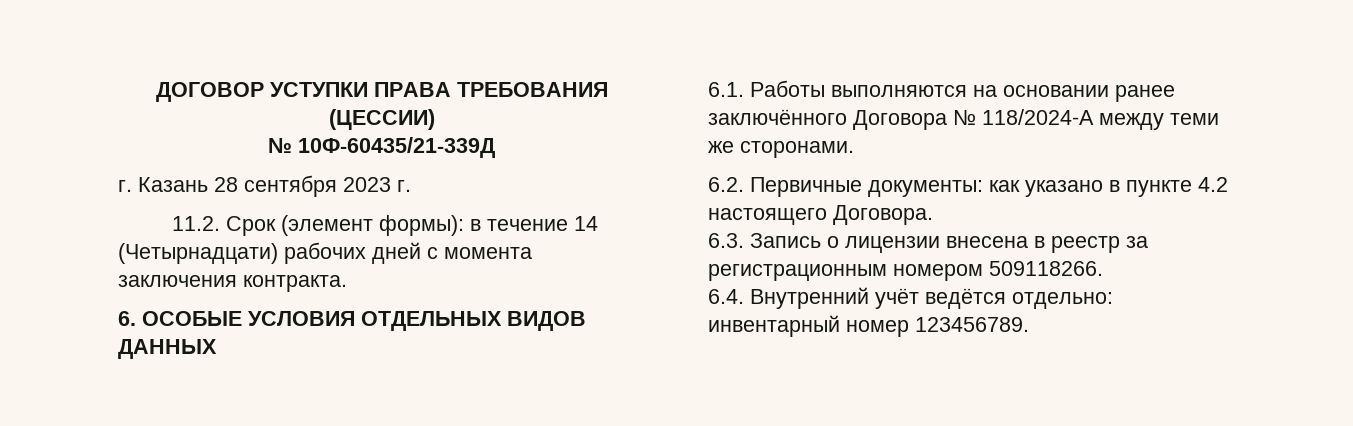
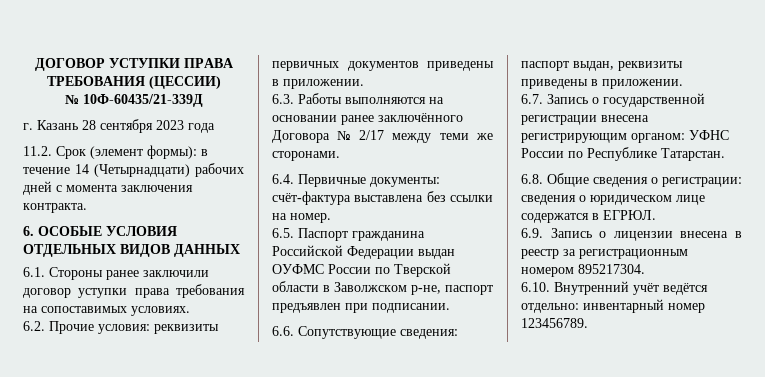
[397,180,411,192] г. -> [188,123,215,133] года
(744, 89) none -> [49,267,209,280] [23,284,246,298] [23,306,190,316] [23,321,219,334] [272,61,494,71] [272,79,364,89] [272,94,294,104] Стороны ранее заключили договор уступки права требования на сопоставимых условиях. // 6.2. Прочие условия: реквизиты первичных документов приведены в приложении. // 6.3.
[982,109,1094,125] 118/2024-А -> [358,130,384,140] 2/17
[708,177,744,192] 6.2. -> [272,174,294,184] 6.4.
[989,177,1228,197] [708,205,933,225] [708,233,744,248] как указано в пункте 4.2 настоящего Договора. // 6.3. -> [272,191,493,205] [272,213,331,223] [272,228,425,241] [272,245,455,259] [272,263,451,277] [272,281,493,295] [272,303,450,313] [272,326,458,339] [521,61,683,71] [521,79,683,89] [521,93,705,107] [521,115,649,125] [521,130,729,143] [521,147,725,161] [521,173,742,187] [521,195,705,205] [521,210,656,223] [521,228,543,238] счёт-фактура выставлена без ссылки на номер. // 6.5. Паспорт гражданина Российской Федерации выдан ОУФМС России по Тверской области в Заволжском р-не, паспорт предъявлен при подписании. // 6.6. Сопутствующие сведения: паспорт выдан, реквизиты приведены в приложении. // 6.7. Запись о государственной регистрации внесена регистрирующим органом: УФНС России по Республике Татарстан. // 6.8. Общие сведения о регистрации: сведения о юридическом лице содержатся в ЕГРЮЛ. // 6.9.
[989,261,1103,276] [708,289,744,304] 509118266. // 6.4. -> [578,264,645,274] [521,282,550,292] 895217304. // 6.10.

